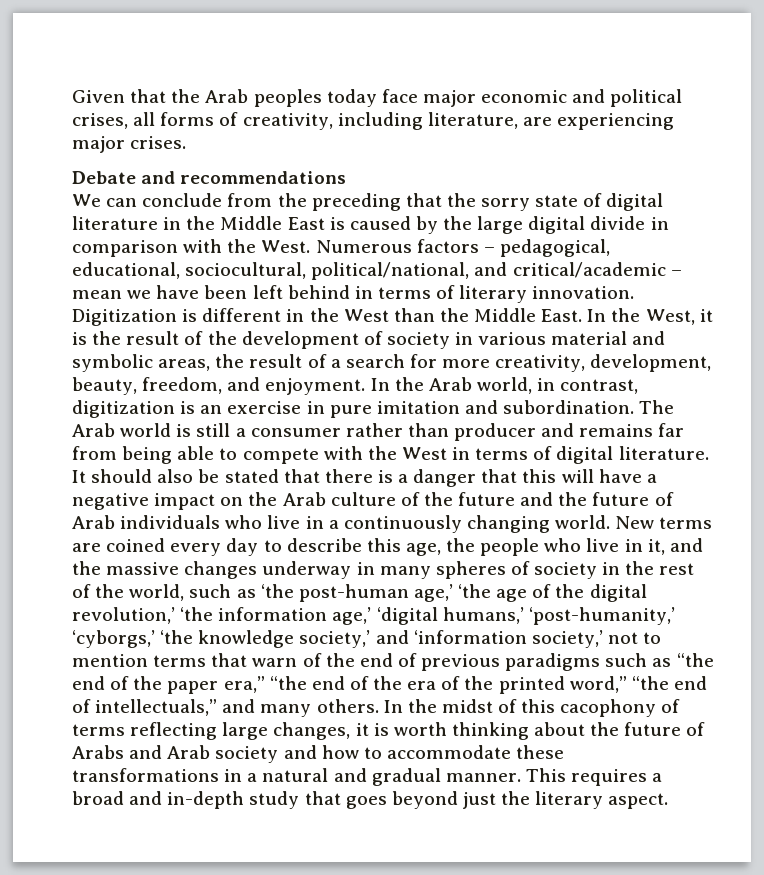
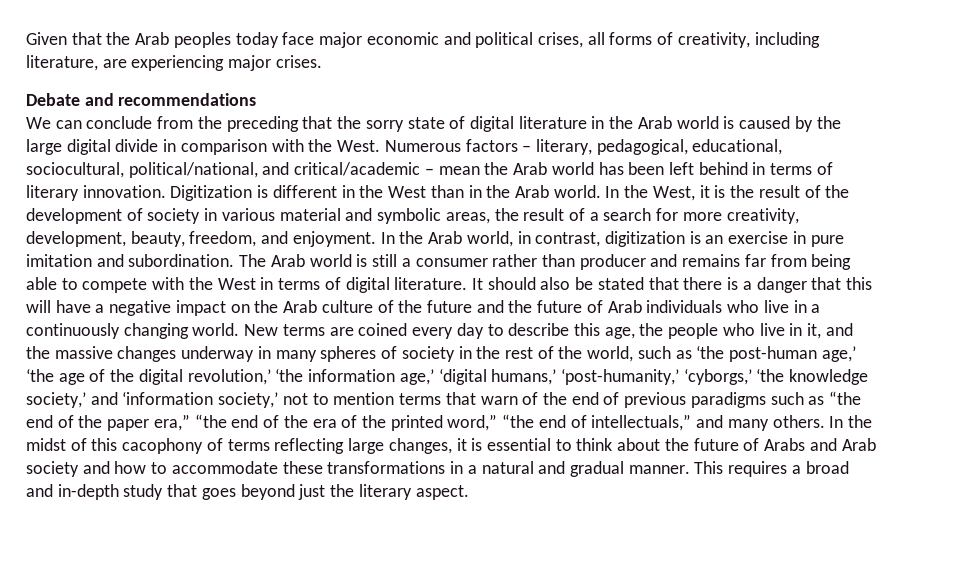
[220,216,325,230] Middle East -> [637,116,719,129] Arab world
(495, 250) none -> [535,139,592,155] literary,
[127,285,200,299] we have -> [484,162,624,175] the Arab world has
[439,308,583,322] the Middle East. -> [468,185,601,198] in the Arab world.
[393,722,529,740] worth thinking -> [486,438,613,451] essential to think

